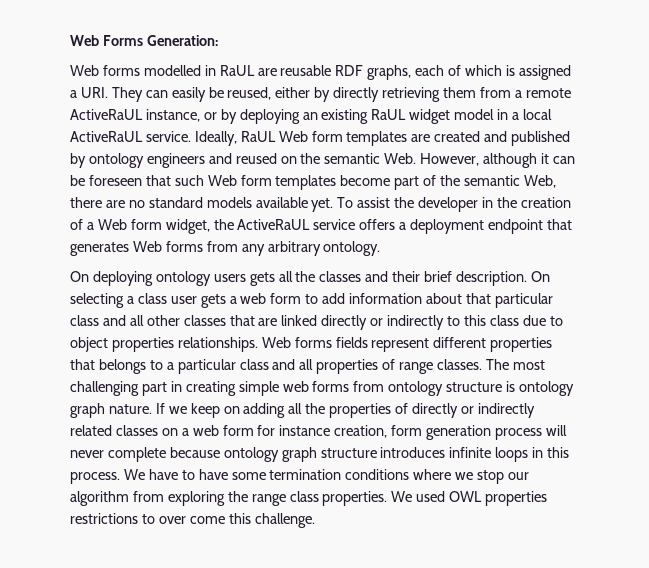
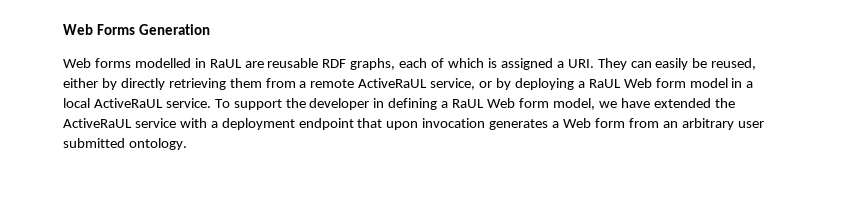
[146,35,218,46] Generation: -> [138,24,210,35] Generation
[145,109,200,122] instance, -> [430,78,476,90] service,
[302,109,451,124] an existing RaUL widget -> [577,78,686,88] a RaUL Web form
[194,131,571,146] [70,153,575,168] [70,175,556,190] [70,197,571,212] [70,219,210,234] Ideally, RaUL Web form templates are created and published by ontology engineers and reused on the semantic Web. However, although it can be foreseen that such Web form templates become part of the semantic Web, there are no standard models available yet. To assist the developer in the creation of a Web form widget, -> [214,98,711,110] To support the developer in defining a RaUL Web form model, we have extended
[359,219,396,230] offers -> [179,118,207,128] with
[70,241,381,256] [70,271,550,286] [70,293,553,308] [70,315,563,330] [70,337,553,352] [70,359,545,374] [70,381,575,396] [70,403,535,418] [70,425,567,440] [70,447,570,462] [70,469,530,484] [70,491,548,506] [70,513,315,528] generates Web forms from any arbitrary ontology. // On deploying ontology users gets all the classes and their brief description. On selecting a class user gets a web form to add information about that particular class and all other classes that are linked directly or indirectly to this class due to object properties relationships. Web forms fields represent different properties that belongs to a particular class and all properties of range classes. The most challenging part in creating simple web forms from ontology structure is ontology graph nature. If we keep on adding all the properties of directly or indirectly related classes on a web form for instance creation, form generation process will never complete because ontology graph structure introduces infinite loops in this process. We have to have some termination conditions where we stop our algorithm from exploring the range class properties. We used OWL properties restrictions to over come this challenge. -> [386,118,764,130] [63,138,187,150] upon invocation generates a Web form from an arbitrary user submitted ontology.

